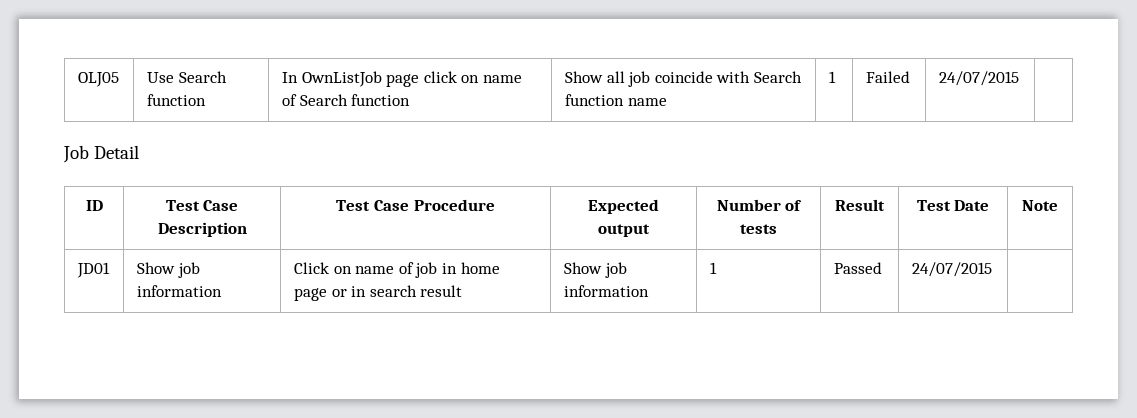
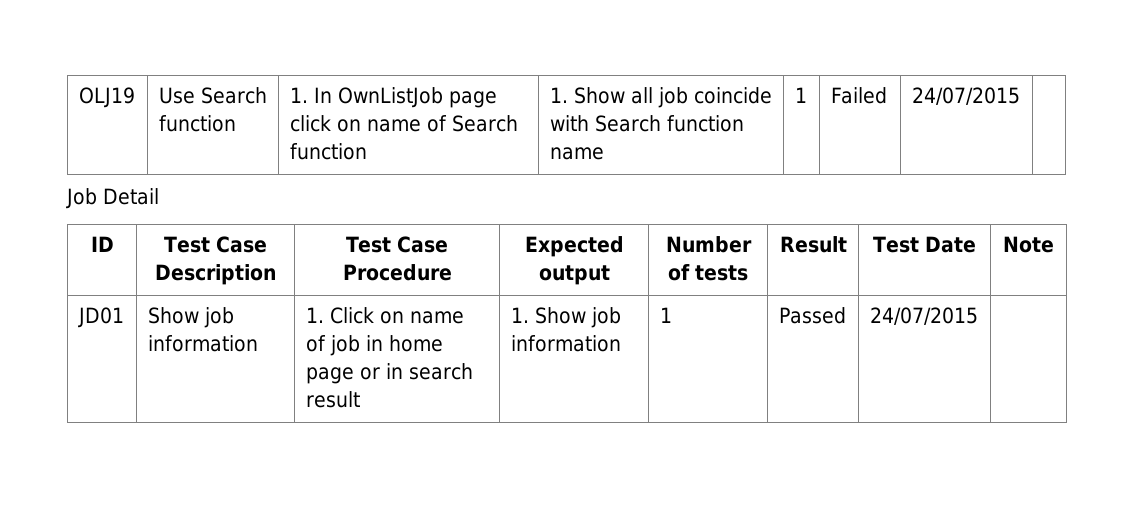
[77,72,119,87] OLJ05 -> [78,87,135,108] OLJ19
(206, 100) none -> [289,87,308,103] 1.
(411, 100) none -> [549,87,568,103] 1.
(222, 291) none -> [305,307,324,323] 1.
(463, 291) none -> [510,307,529,323] 1.

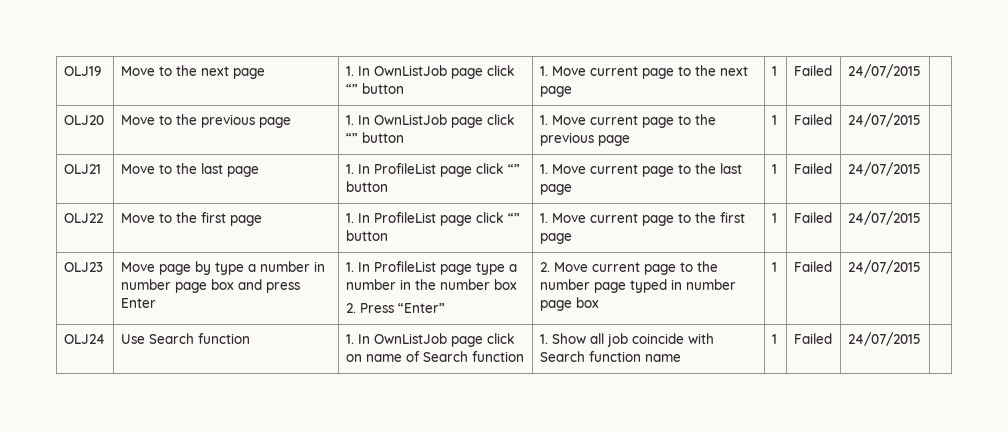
(135, 97) none -> [120,65,265,79] [345,65,515,79] [345,83,404,94] [539,65,748,79] [539,86,572,97] [771,66,777,76] [793,65,832,76] [847,64,921,78] [63,115,104,125] [120,114,291,128] [345,114,515,128] [345,132,404,143] [539,114,716,128] [539,132,630,146] [771,115,777,125] [793,114,832,125] [847,113,921,127] [63,164,101,174] [120,163,259,177] [345,163,520,177] [345,181,388,192] [539,163,742,177] [539,184,572,195] [771,164,777,174] [793,163,832,174] [847,162,921,176] [63,213,103,223] [120,212,262,226] [345,212,520,226] [345,230,388,241] [539,212,745,226] [539,233,572,244] [771,213,777,223] [793,212,832,223] [847,211,921,225] [63,262,103,272] [120,261,325,275] [120,279,300,293] [120,298,156,308] [345,261,517,275] [345,279,517,290] [345,303,445,313] [539,261,718,275] [539,279,736,293] [539,297,599,311] [771,262,777,272] [793,261,832,272] [847,260,921,274] [63,334,105,344] | Move to the next page | 1. In OwnListJob page click “” button | 1. Move current page to the next page | 1 | Failed | 24/07/2015 | // OLJ20 | Move to the previous page | 1. In OwnListJob page click “” button | 1. Move current page to the previous page | 1 | Failed | 24/07/2015 | // OLJ21 | Move to the last page | 1. In ProfileList page click “” button | 1. Move current page to the last page | 1 | Failed | 24/07/2015 | // OLJ22 | Move to the first page | 1. In ProfileList page click “” button | 1. Move current page to the first page | 1 | Failed | 24/07/2015 | // OLJ23 | Move page by type a number in number page box and press Enter | 1. In ProfileList page type a number in the number box // 2. Press “Enter” | 2. Move current page to the number page typed in number page box | 1 | Failed | 24/07/2015 | // OLJ24
[66,188,159,209] [90,236,114,252] [164,236,267,253] [155,264,276,285] [345,236,449,253] [342,264,452,281] [524,236,624,257] [538,265,610,285] [665,236,752,253] [668,264,748,281] [779,236,847,253] [873,236,976,253] [1003,236,1054,253] [77,307,124,328] [147,307,234,328] [147,335,258,352] [305,307,464,324] [305,335,443,356] [305,363,473,384] [305,391,360,408] [510,307,621,328] [510,335,621,352] [659,307,672,323] [778,307,846,324] [869,307,978,325] // Job Detail // ID | Test Case Description | Test Case Procedure | Expected output | Number of tests | Result | Test Date | Note // JD01 | Show job information | 1. Click on name of job in home page or in search result | 1. Show job information | 1 | Passed | 24/07/2015 | -> (921, 339) none

